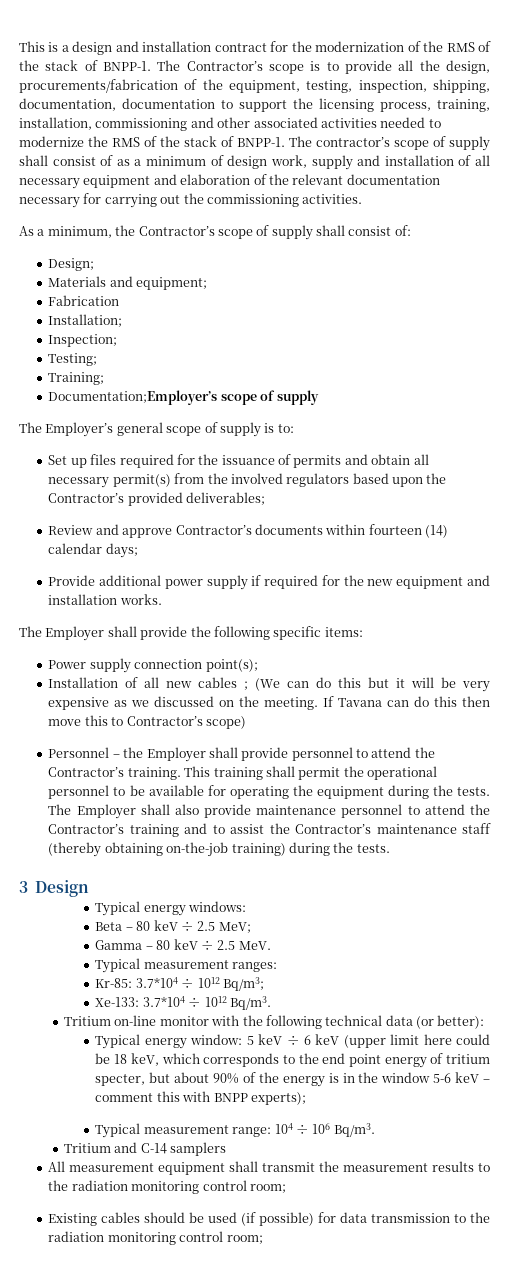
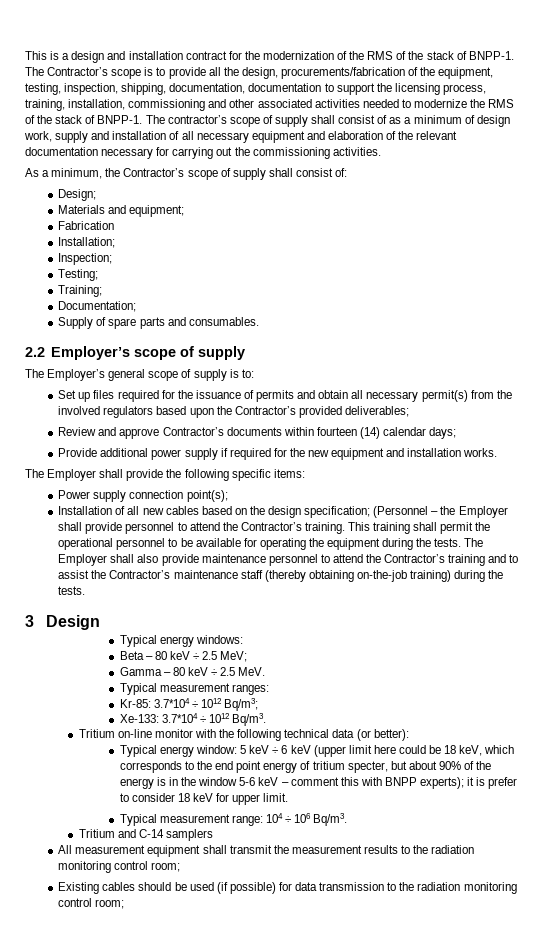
[48,390,218,405] Documentation;Employer’s -> [58,301,137,312] [58,317,259,329] [25,346,130,360] Documentation; // Supply of spare parts and consumables. // 2.2 Employer’s
[244,677,491,692] [48,696,490,710] [48,715,246,729] [48,747,110,758] ; (We can do this but it will be very expensive as we discussed on the meeting. If Tavana can do this then move this to Contractor’s scope) // Personnel -> [201,506,429,518] based on the design specification; (Personnel
(306, 1098) none -> [467,777,518,789] [119,793,289,805] it is prefer to consider 18 keV for upper limit.

